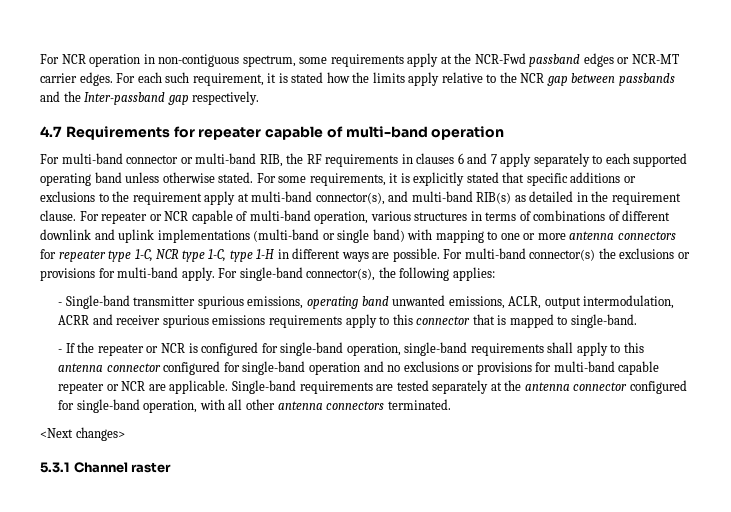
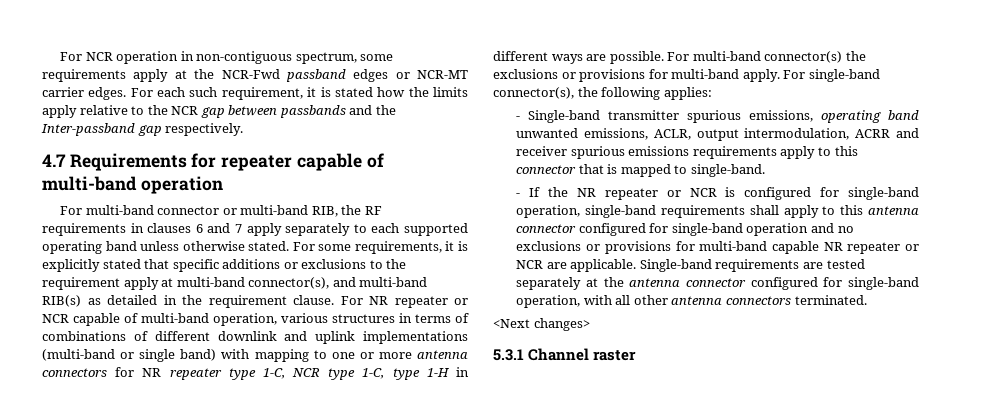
(99, 216) none -> [369,296,388,305] NR
(56, 254) none -> [142,368,162,377] NR
(95, 347) none -> [577,188,597,197] NR
(660, 368) none -> [823,242,843,251] NR

